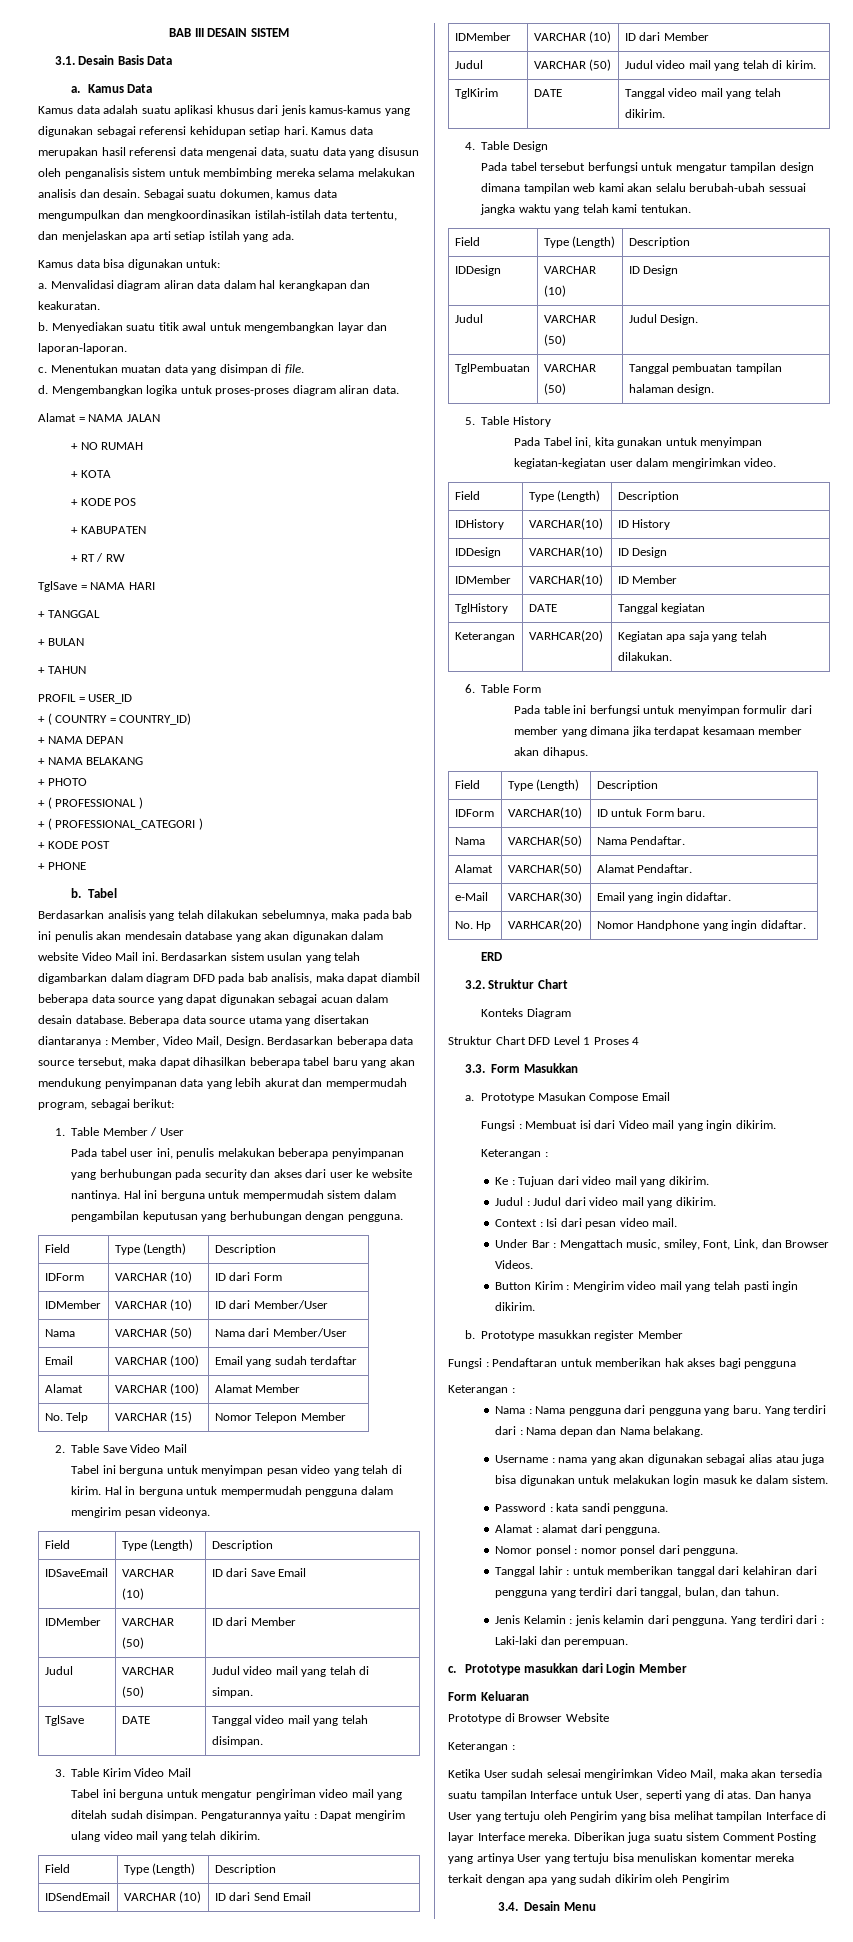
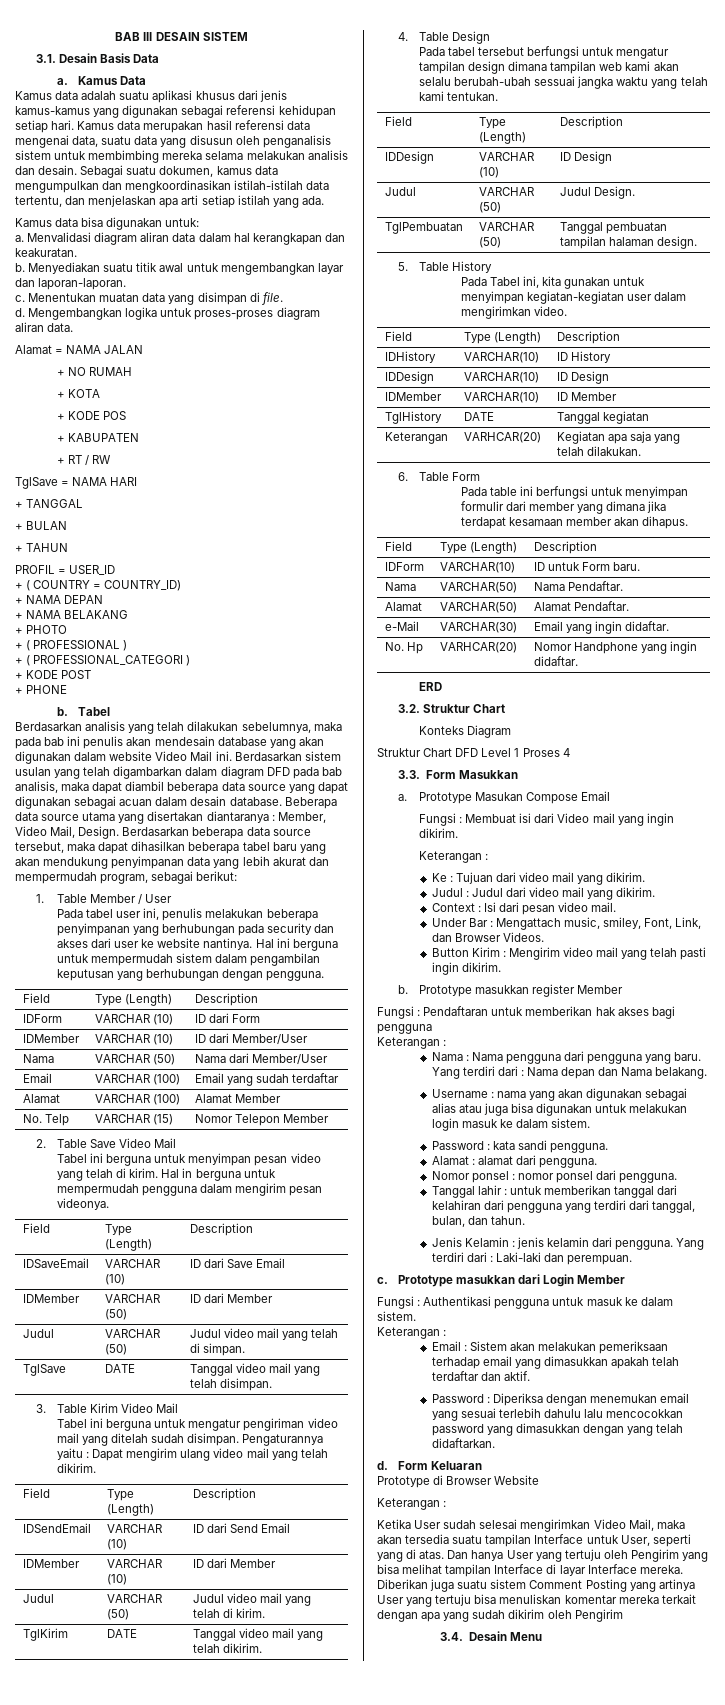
(687, 1668) none -> [377,1296,673,1309] [377,1311,416,1321] [377,1327,447,1339] [431,1341,669,1354] [431,1356,680,1369] [431,1371,530,1381] [431,1393,690,1406] [431,1408,684,1421] [431,1423,684,1436] [431,1438,495,1448] [377,1461,388,1470] Fungsi : Authentikasi pengguna untuk masuk ke dalam sistem. // Keterangan : // Email : Sistem akan melakukan pemeriksaan terhadap email yang dimasukkan apakah telah terdaftar dan aktif. // Password : Diperiksa dengan menemukan email yang sesuai terlebih dahulu lalu mencocokkan password yang dimasukkan dengan yang telah didaftarkan. // d.

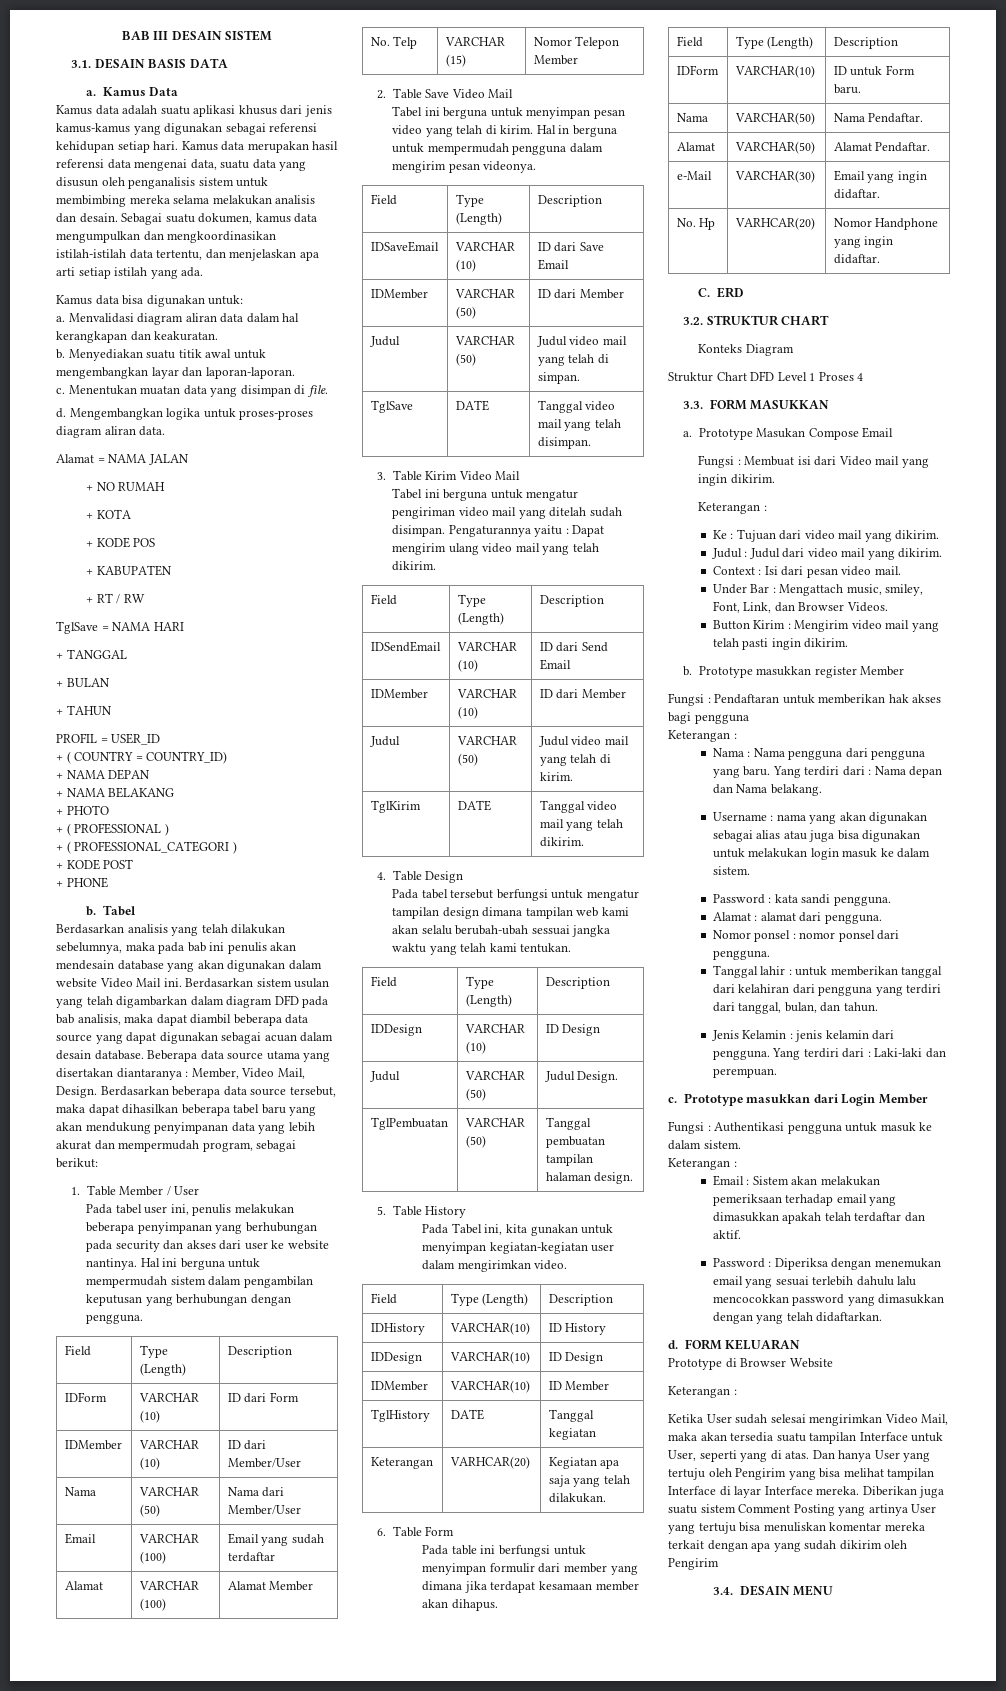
[59,53,160,63] Desain Basis Data -> [94,58,228,69] DESAIN BASIS DATA
(578, 661) none -> [698,288,711,297] C.
[423,704,506,713] Struktur Chart -> [706,315,830,326] STRUKTUR CHART
[425,770,518,779] Form Masukkan -> [709,399,830,410] FORM MASUKKAN
[397,1461,483,1470] Form Keluaran -> [684,1339,801,1350] FORM KELUARAN
[468,1631,542,1641] Desain Menu -> [739,1585,834,1596] DESAIN MENU

